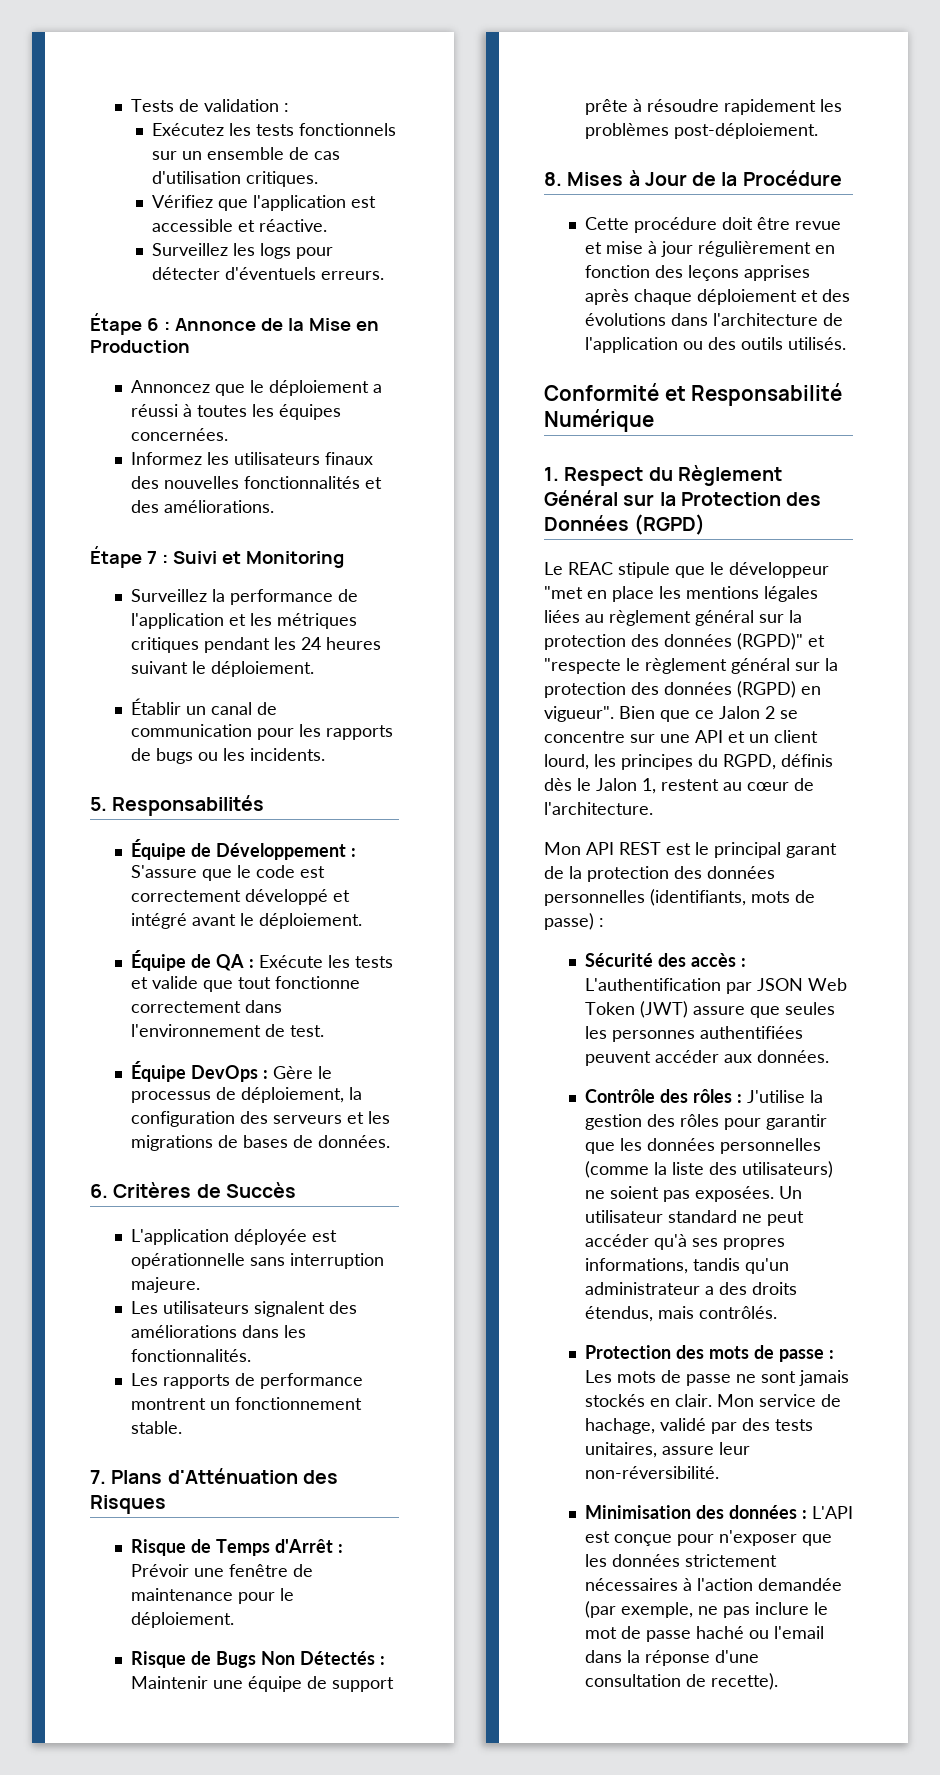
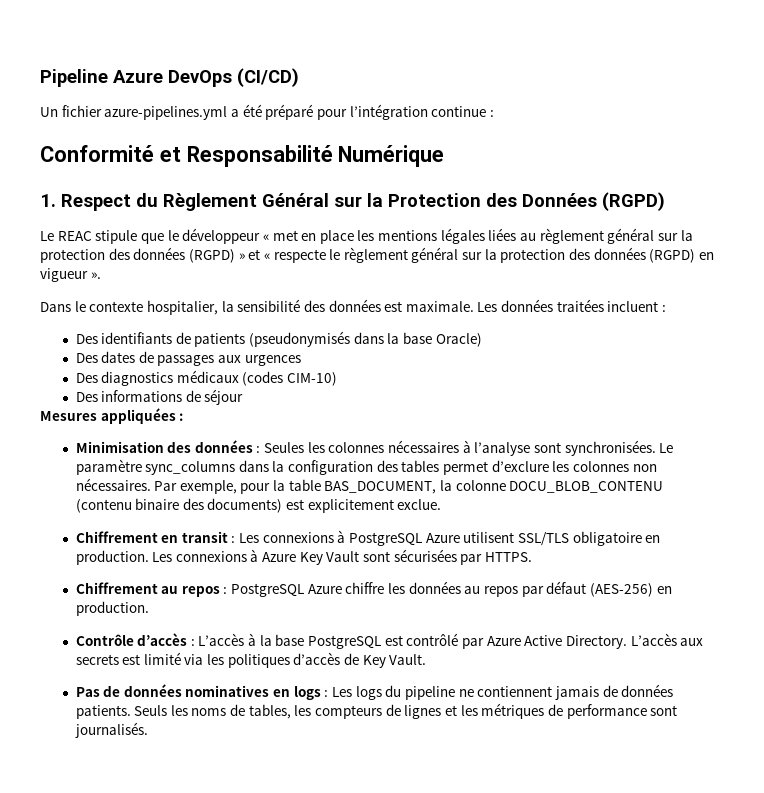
[130,99,289,112] [151,123,396,136] [151,147,340,160] [151,171,318,187] [151,195,376,211] [151,219,327,232] [151,243,333,259] [151,267,384,280] [90,313,379,335] [90,340,190,353] [130,380,382,396] [130,404,341,420] [130,428,228,441] [130,452,373,465] [130,476,382,489] [130,500,274,513] [90,546,344,568] [130,589,358,605] [130,613,357,629] [130,637,381,653] [130,661,314,677] [130,698,277,715] [130,724,393,740] [130,748,325,764] [90,795,265,816] [130,839,356,860] [130,865,325,881] [130,889,350,905] [130,913,362,929] [130,950,393,971] [130,976,360,992] [130,1000,282,1013] [130,1024,324,1037] [130,1061,332,1082] [130,1087,362,1103] [130,1111,390,1127] [130,1135,390,1151] [90,1182,296,1198] [130,1229,337,1245] [130,1253,384,1269] [130,1277,200,1293] [130,1301,357,1317] [130,1325,306,1338] [130,1349,251,1362] [130,1373,363,1389] [130,1397,362,1410] [130,1421,182,1434] [90,1468,338,1484] [90,1495,166,1514] [130,1539,343,1556] [130,1564,313,1577] [130,1588,294,1604] [130,1612,234,1628] [130,1651,385,1668] [130,1676,394,1692] [584,99,842,115] [584,123,818,139] [544,170,842,186] [584,217,841,233] [584,241,835,257] [584,265,810,281] [584,289,850,305] [584,313,843,326] [584,337,846,353] Tests de validation : // Exécutez les tests fonctionnels sur un ensemble de cas d'utilisation critiques. // Vérifiez que l'application est accessible et réactive. // Surveillez les logs pour détecter d'éventuels erreurs. // Étape 6 : Annonce de la Mise en Production // Annoncez que le déploiement a réussi à toutes les équipes concernées. // Informez les utilisateurs finaux des nouvelles fonctionnalités et des améliorations. // Étape 7 : Suivi et Monitoring // Surveillez la performance de l'application et les métriques critiques pendant les 24 heures suivant le déploiement. // Établir un canal de communication pour les rapports de bugs ou les incidents. // 5. Responsabilités // Équipe de Développement : S'assure que le code est correctement développé et intégré avant le déploiement. // Équipe de QA : Exécute les tests et valide que tout fonctionne correctement dans l'environnement de test. // Équipe DevOps : Gère le processus de déploiement, la configuration des serveurs et les migrations de bases de données. // 6. Critères de Succès // L'application déployée est opérationnelle sans interruption majeure. // Les utilisateurs signalent des améliorations dans les fonctionnalités. // Les rapports de performance montrent un fonctionnement stable. // 7. Plans d'Atténuation des Risques // Risque de Temps d'Arrêt : Prévoir une fenêtre de maintenance pour le déploiement. // Risque de Bugs Non Détectés : Maintenir une équipe de support prête à résoudre rapidement les problèmes post-déploiement. // 8. Mises à Jour de la Procédure // Cette procédure doit être revue et mise à jour régulièrement en fonction des leçons apprises après chaque déploiement et des évolutions dans l'architecture de l'application ou des outils utilisés. -> [40,68,299,87] [40,104,494,120] Pipeline Azure DevOps (CI/CD) // Un fichier azure-pipelines.yml a été préparé pour l’intégration continue :
[544,586,583,599] "met -> [262,230,298,241] « met
[737,633,825,650] [544,658,621,674] (RGPD)" et "respecte -> [188,249,326,263] (RGPD) » et « respecte
[544,706,798,722] [544,730,818,743] [544,754,833,770] [544,778,814,794] [544,802,653,815] [544,842,837,858] [544,866,775,882] [544,889,815,906] [544,913,604,930] [584,953,746,967] [584,978,847,994] [584,1001,835,1018] [584,1026,803,1042] [584,1050,829,1066] [584,1089,823,1103] [584,1114,827,1130] [584,1138,821,1154] [584,1161,833,1178] [584,1186,802,1202] [584,1210,804,1226] [584,1234,785,1250] [584,1258,789,1274] [584,1282,797,1295] [584,1306,777,1322] [584,1345,834,1362] [584,1370,849,1386] [584,1394,841,1407] [584,1418,813,1434] [584,1442,750,1458] [584,1466,719,1479] [584,1505,853,1519] [584,1530,832,1546] [584,1554,777,1567] [584,1578,842,1591] [584,1601,828,1618] [584,1626,824,1642] [584,1650,759,1666] [584,1673,778,1690] vigueur". Bien que ce Jalon 2 se concentre sur une API et un client lourd, les principes du RGPD, définis dès le Jalon 1, restent au cœur de l'architecture. // Mon API REST est le principal garant de la protection des données personnelles (identifiants, mots de passe) : // Sécurité des accès : L'authentification par JSON Web Token (JWT) assure que seules les personnes authentifiées peuvent accéder aux données. // Contrôle des rôles : J'utilise la gestion des rôles pour garantir que les données personnelles (comme la liste des utilisateurs) ne soient pas exposées. Un utilisateur standard ne peut accéder qu'à ses propres informations, tandis qu'un administrateur a des droits étendus, mais contrôlés. // Protection des mots de passe : Les mots de passe ne sont jamais stockés en clair. Mon service de hachage, validé par des tests unitaires, assure leur non-réversibilité. // Minimisation des données : L'API est conçue pour n'exposer que les données strictement nécessaires à l'action demandée (par exemple, ne pas inclure le mot de passe haché ou l'email dans la réponse d'une consultation de recette). -> [40,268,101,282] [40,299,667,315] [75,331,482,347] [75,351,301,366] [75,370,338,386] [75,389,244,405] [40,408,184,424] [75,440,674,456] [75,459,657,475] [75,478,664,494] [75,498,442,513] [75,530,661,546] [75,549,532,565] [75,581,672,597] [75,601,149,616] [75,633,704,649] [75,652,427,668] [75,684,674,700] [75,703,678,719] [74,722,148,738] vigueur ». // Dans le contexte hospitalier, la sensibilité des données est maximale. Les données traitées incluent : // Des identifiants de patients (pseudonymisés dans la base Oracle) // Des dates de passages aux urgences // Des diagnostics médicaux (codes CIM-10) // Des informations de séjour // Mesures appliquées : // Minimisation des données : Seules les colonnes nécessaires à l’analyse sont synchronisées. Le paramètre sync_columns dans la configuration des tables permet d’exclure les colonnes non nécessaires. Par exemple, pour la table BAS_DOCUMENT, la colonne DOCU_BLOB_CONTENU (contenu binaire des documents) est explicitement exclue. // Chiffrement en transit : Les connexions à PostgreSQL Azure utilisent SSL/TLS obligatoire en production. Les connexions à Azure Key Vault sont sécurisées par HTTPS. // Chiffrement au repos : PostgreSQL Azure chiffre les données au repos par défaut (AES-256) en production. // Contrôle d’accès : L’accès à la base PostgreSQL est contrôlé par Azure Active Directory. L’accès aux secrets est limité via les politiques d’accès de Key Vault. // Pas de données nominatives en logs : Les logs du pipeline ne contiennent jamais de données patients. Seuls les noms de tables, les compteurs de lignes et les métriques de performance sont journalisés.

